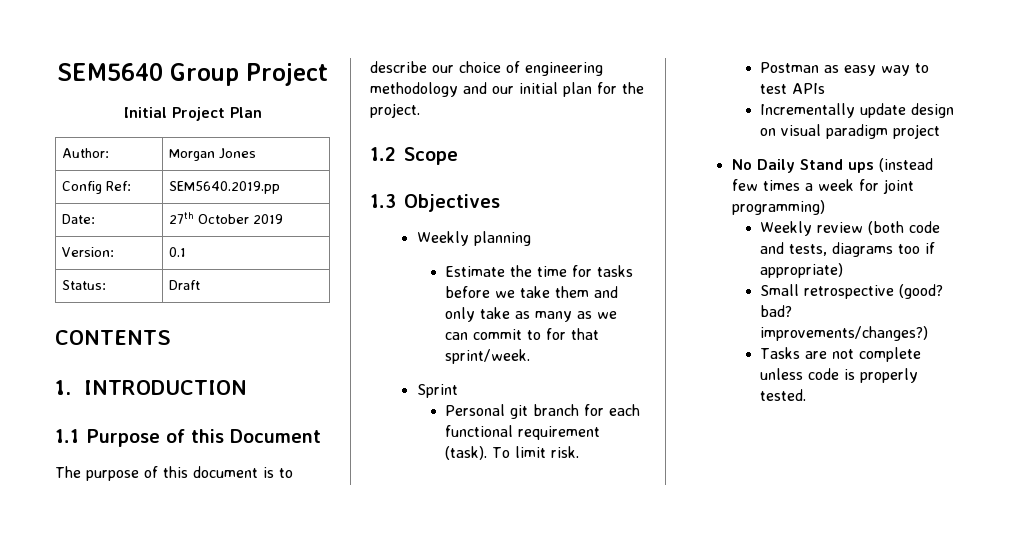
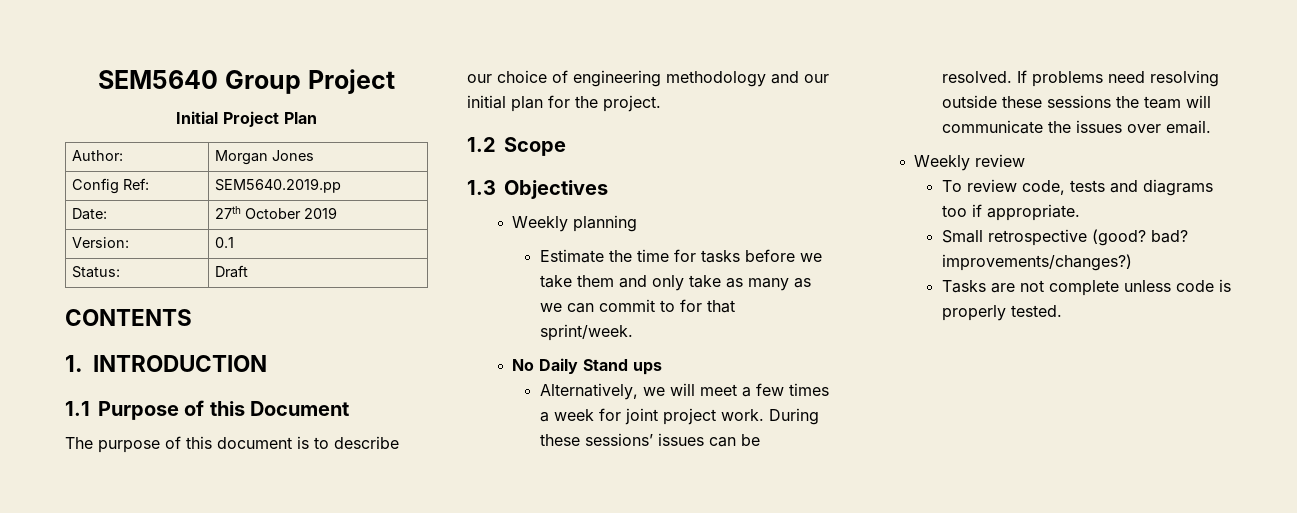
[416,384,458,398] [445,404,641,419] [445,425,601,440] [445,446,580,460] [760,62,930,76] [760,83,826,94] [760,103,955,118] [760,124,941,139] // Sprint // Personal git branch for each functional requirement (task). To limit risk. // Postman as easy way to test APIs // Incrementally update design on visual paradigm project -> (633, 332) none
[878,158,933,172] (instead -> [539,383,751,400] // Alternatively, we will meet a
[731,200,825,215] [760,221,941,236] [760,242,828,256] programming) // Weekly review (both code and tests, -> [662,408,819,425] [539,433,760,447] [941,70,1219,87] [941,95,1211,109] [941,120,1211,134] [914,154,1026,171] [941,179,1138,195] project work. During these sessions’ issues can be resolved. If problems need resolving outside these sessions the team will communicate the issues over email. // Weekly review // To review code, tests and
[760,263,844,278] appropriate) -> [986,204,1080,221] appropriate.

